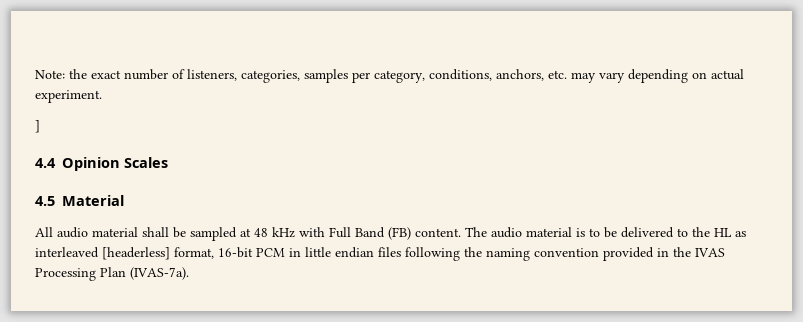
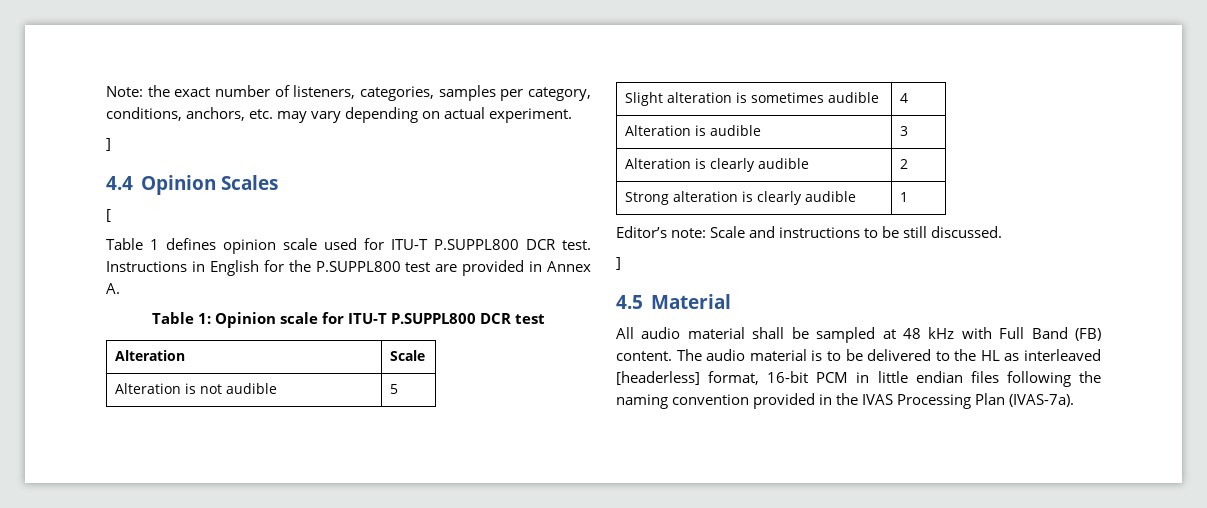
(168, 162) none -> [106,209,111,222] [106,238,591,254] [106,260,591,276] [106,283,120,294] [151,312,546,328] [114,350,185,361] [389,350,425,361] [114,383,277,394] [389,384,398,394] [624,92,879,106] [899,93,908,103] [624,125,761,136] [899,126,908,136] [624,158,809,172] [899,159,908,169] [624,191,856,205] [899,192,908,202] [616,226,1003,238] [616,257,621,270] // [ // Table 1 defines opinion scale used for ITU-T P.SUPPL800 DCR test. Instructions in English for the P.SUPPL800 test are provided in Annex A. // Table 1: Opinion scale for ITU-T P.SUPPL800 DCR test // Alteration | Scale // Alteration is not audible | 5 // Slight alteration is sometimes audible | 4 // Alteration is audible | 3 // Alteration is clearly audible | 2 // Strong alteration is clearly audible | 1 // Editor’s note: Scale and instructions to be still discussed. // ]

